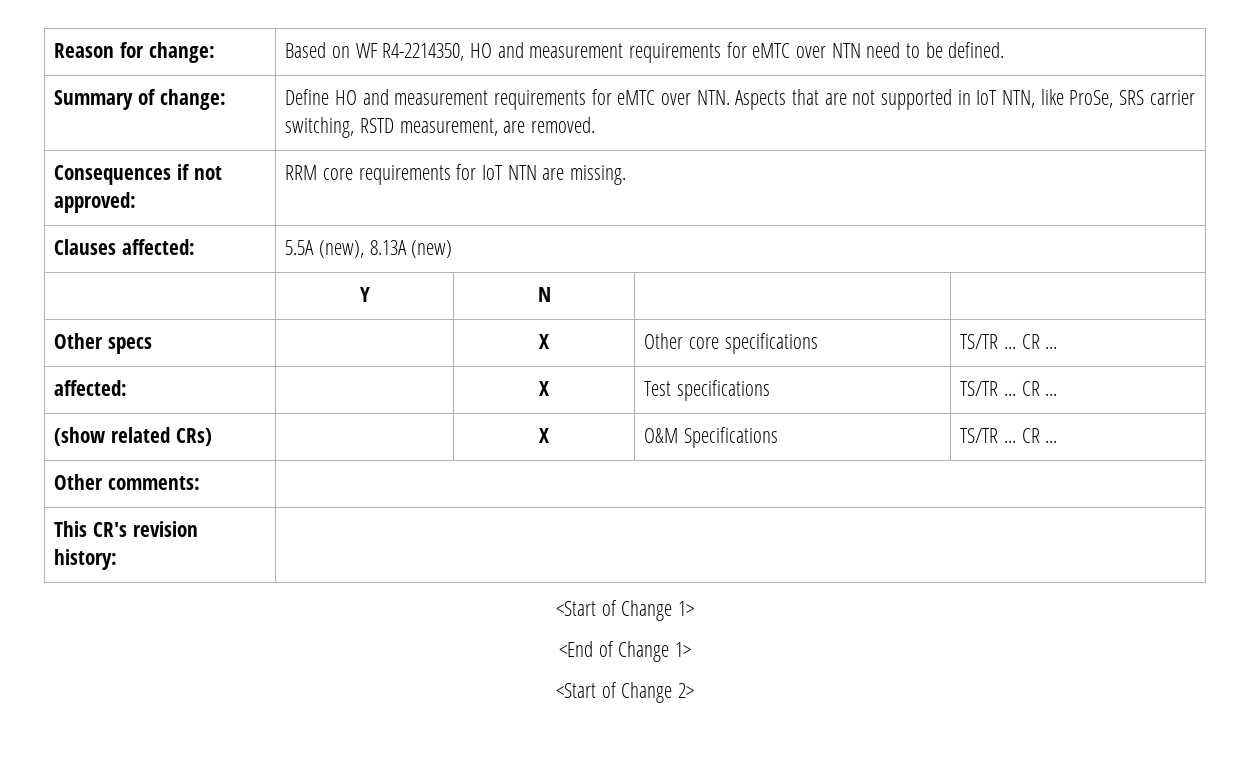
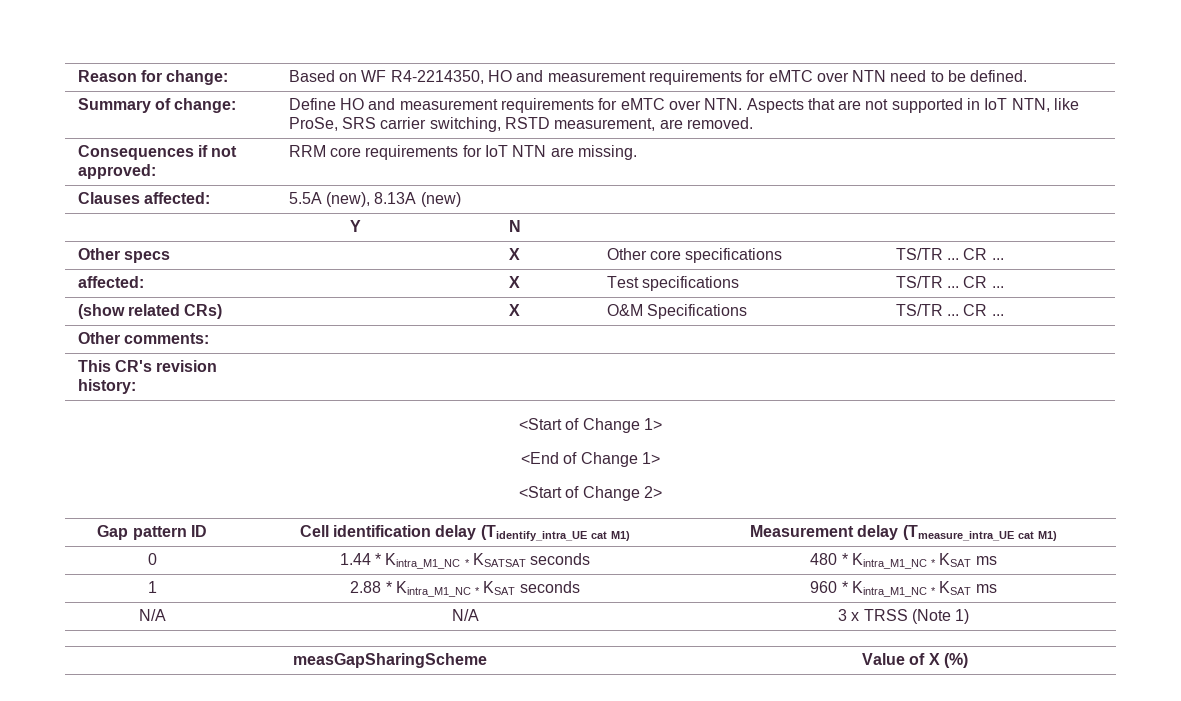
(695, 690) none -> [97,525,207,540] [299,525,631,541] [749,525,1058,541] [147,553,157,565] [339,553,591,569] [810,553,997,569] [147,581,157,593] [350,581,580,597] [810,581,997,597] [138,609,166,621] [451,609,479,621] [837,609,970,624] [293,653,487,668] [862,653,968,668] // Gap pattern ID | Cell identification delay (Tidentify_intra_UE cat M1) | Measurement delay (Tmeasure_intra_UE cat M1) // 0 | 1.44 * Kintra_M1_NC * KSATSAT seconds | 480 * Kintra_M1_NC * KSAT ms // 1 | 2.88 * Kintra_M1_NC * KSAT seconds | 960 * Kintra_M1_NC * KSAT ms // N/A | N/A | 3 x TRSS (Note 1) // measGapSharingScheme | Value of X (%)

